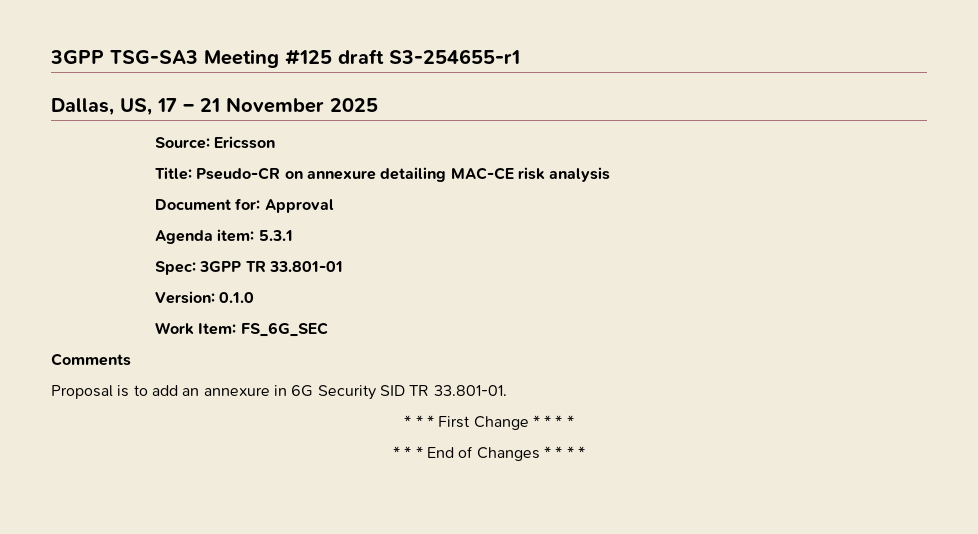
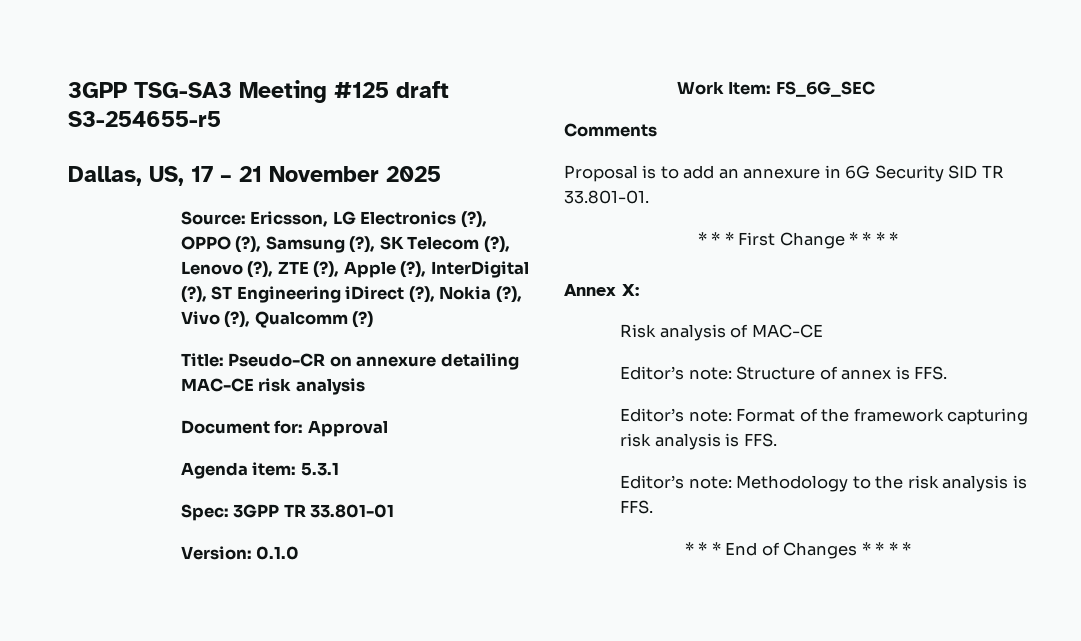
[389,49,520,64] S3-254655-r1 -> [68,111,221,127] S3-254655-r5
[214,136,276,149] Ericsson -> [250,211,487,228] [180,236,510,253] [180,261,529,278] [180,286,522,303] [180,311,374,328] Ericsson, LG Electronics (?), OPPO (?), Samsung (?), SK Telecom (?), Lenovo (?), ZTE (?), Apple (?), InterDigital (?), ST Engineering iDirect (?), Nokia (?), Vivo (?), Qualcomm (?)
(574, 421) none -> [564,284,639,296] [620,324,823,341] [620,366,948,380] [620,408,1029,425] [620,433,777,450] [620,475,1027,492] [620,500,654,514] // Annex X: // Risk analysis of MAC-CE // Editor’s note: Structure of annex is FFS. // Editor’s note: Format of the framework capturing risk analysis is FFS. // Editor’s note: Methodology to the risk analysis is FFS.

